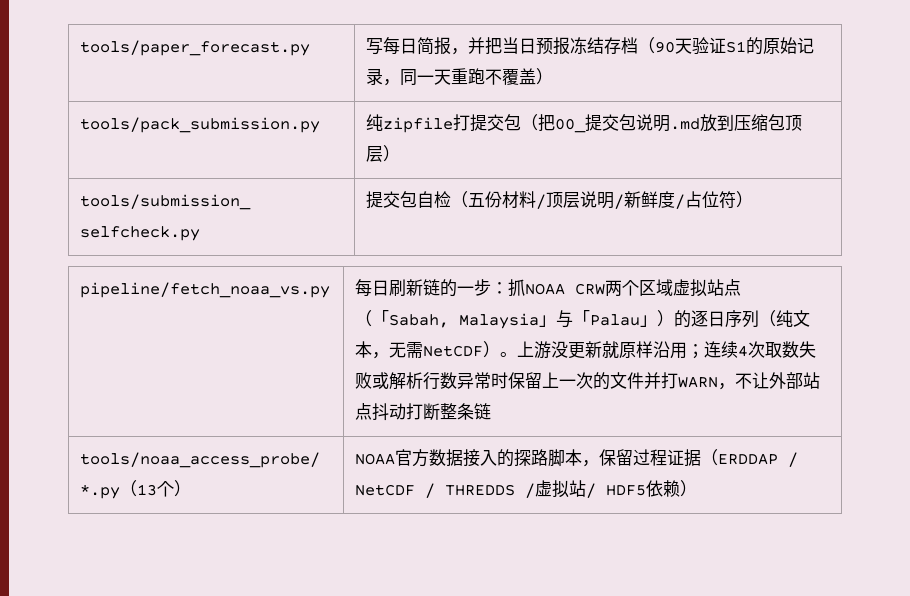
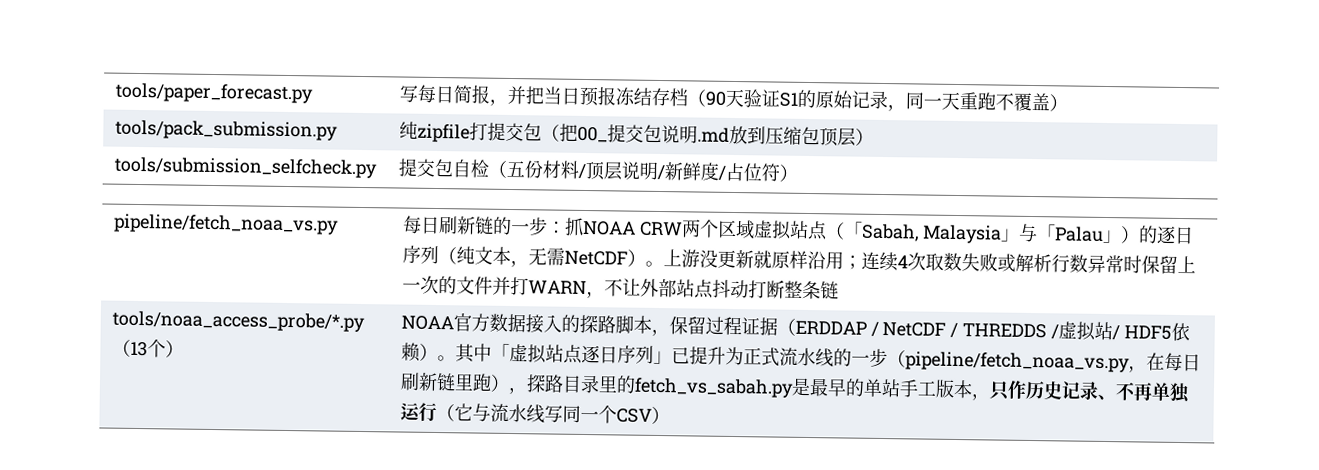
(697, 488) none -> [436,343,1201,373] [399,372,1191,404] [399,402,670,425] 。其中「虚拟站点逐日序列」已提升为正式流水线的一步（pipeline/fetch_noaa_vs.py，在每日刷新链里跑），探路目录里的fetch_vs_sabah.py是最早的单站手工版本，只作历史记录、不再单独运行（它与流水线写同一个CSV）

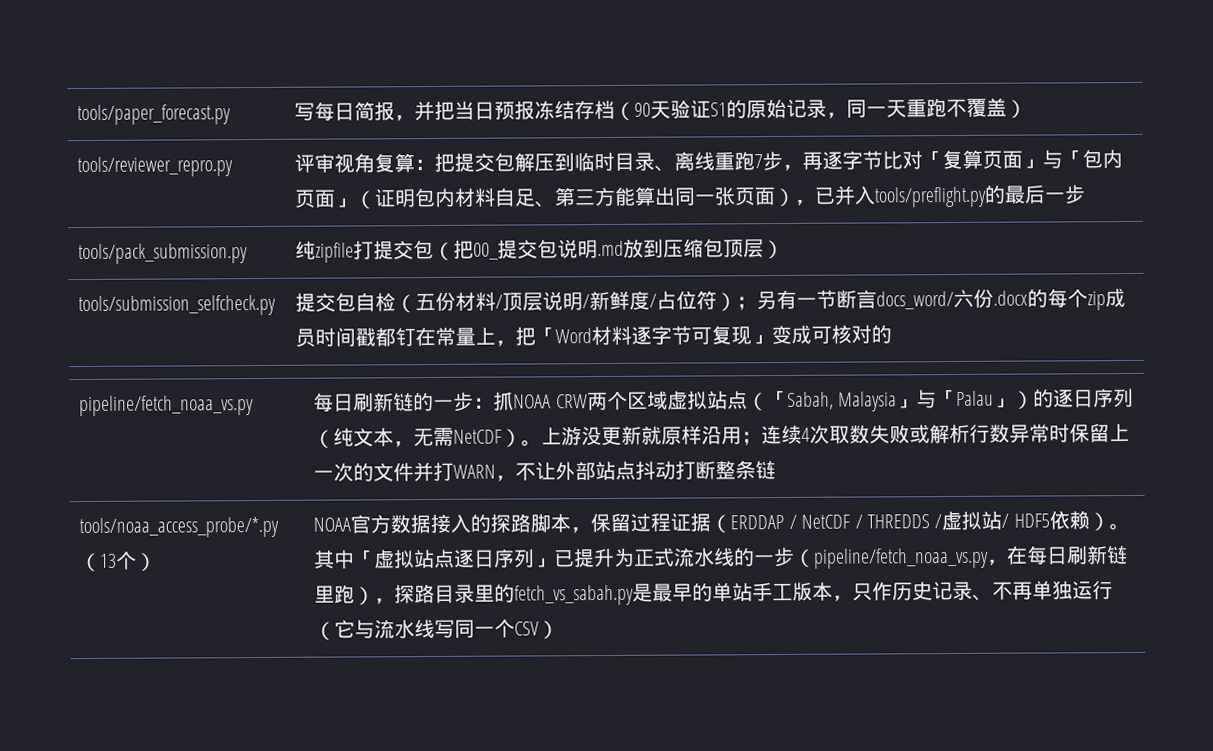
(1068, 103) none -> [77,156,234,178] [294,149,1124,174] [294,184,1087,210] // tools/reviewer_repro.py | 评审视角复算：把提交包解压到临时目录、离线重跑7步，再逐字节比对「复算页面」与「包内页面」（证明包内材料自足、第三方能算出同一张页面），已并入tools/preflight.py的最后一步
(798, 173) none -> [736,288,1127,311] [295,324,893,348] ；另有一节断言docs_word/六份.docx的每个zip成员时间戳都钉在常量上，把「Word材料逐字节可复现」变成可核对的

